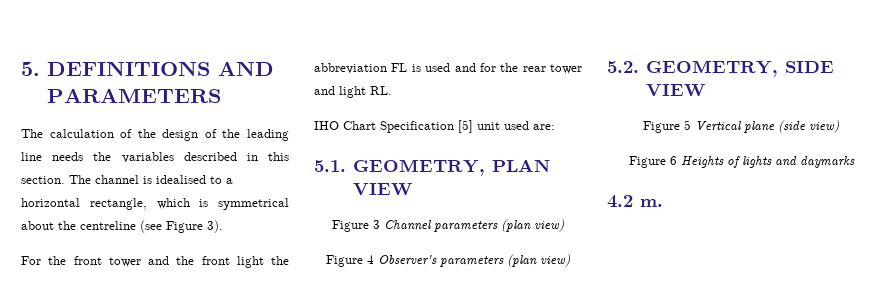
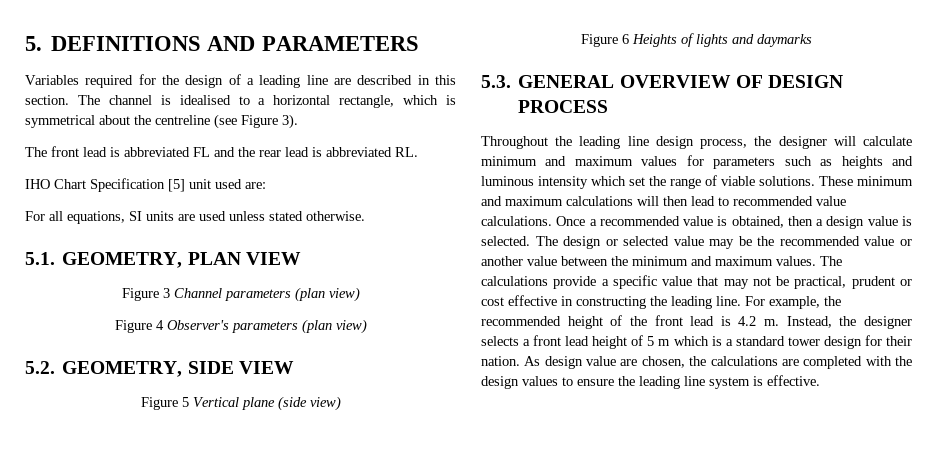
[21,129,133,138] The calculation of -> [25,74,156,88] Variables required for
[222,129,290,141] [21,152,174,163] the leading line needs the variables -> [247,75,351,88] a leading line are
[21,256,289,268] [314,63,582,74] [314,86,366,98] For the front tower and the front light the abbreviation FL is used and for the rear tower and light -> [25,146,392,157] The front lead is abbreviated FL and the rear lead is abbreviated
(555, 127) none -> [25,211,365,224] // For all equations, SI units are used unless stated otherwise.
[607,195,663,208] 4.2 m. -> [481,75,844,88] [518,100,609,113] [481,136,912,149] [481,155,914,169] [481,175,913,189] [481,196,846,206] [481,216,912,229] [481,236,912,249] [481,256,842,266] [481,275,912,289] [481,295,841,309] [481,315,912,329] [481,335,912,349] [481,356,912,369] [481,375,820,389] 5.3. GENERAL OVERVIEW OF DESIGN PROCESS // Throughout the leading line design process, the designer will calculate minimum and maximum values for parameters such as heights and luminous intensity which set the range of viable solutions. These minimum and maximum calculations will then lead to recommended value calculations. Once a recommended value is obtained, then a design value is selected. The design or selected value may be the recommended value or another value between the minimum and maximum values. The calculations provide a specific value that may not be practical, prudent or cost effective in constructing the leading line. For example, the recommended height of the front lead is 4.2 m. Instead, the designer selects a front lead height of 5 m which is a standard tower design for their nation. As design value are chosen, the calculations are completed with the design values to ensure the leading line system is effective.

